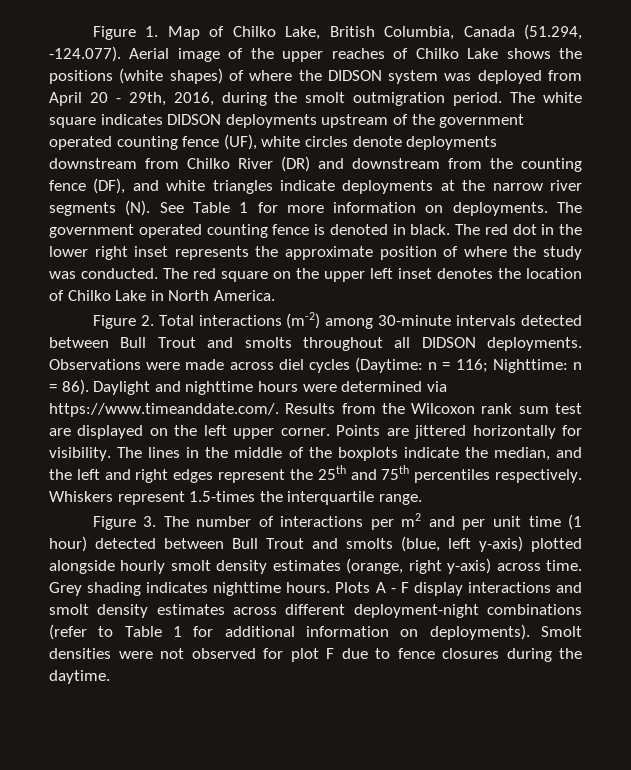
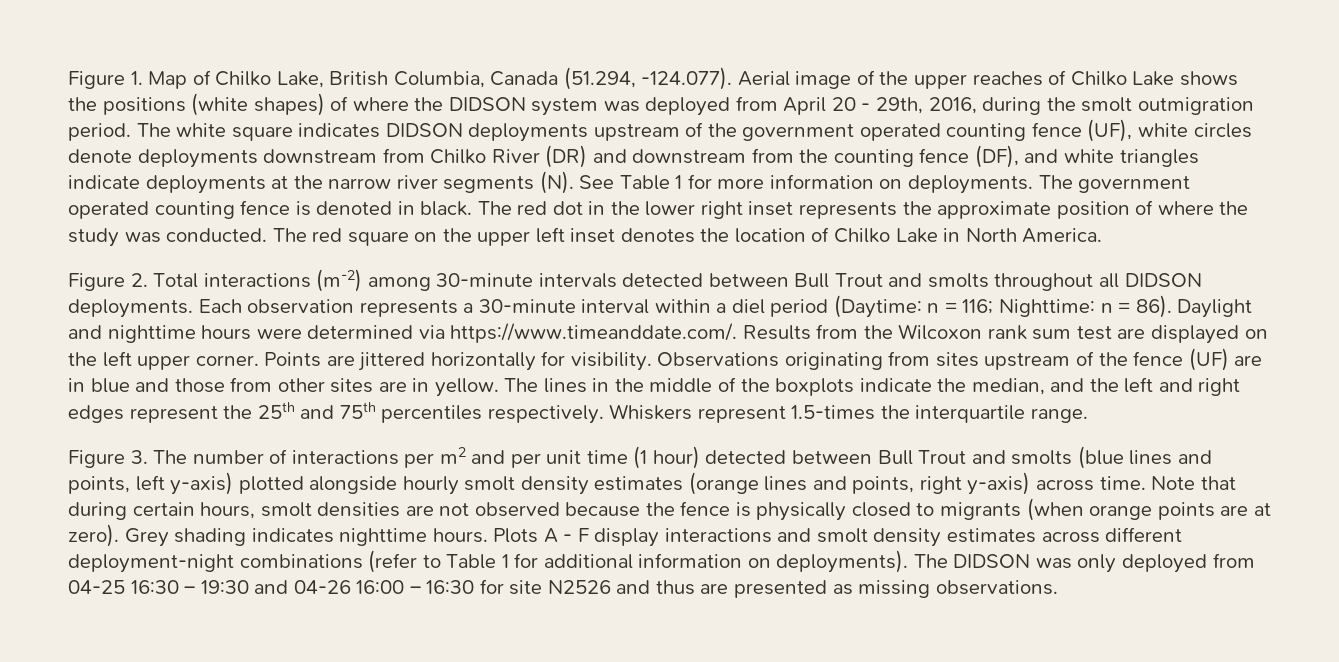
[49,359,350,373] Observations were made across diel cycles -> [198,299,829,317] Each observation represents a 30-minute interval within a diel period
(111, 454) none -> [657,348,1263,371] [68,377,499,397] Observations originating from sites upstream of the fence (UF) are in blue and those from other sites are in yellow.
[401,536,440,552] (blue, -> [1077,446,1212,469] [68,476,130,494] (blue lines and points,
[346,558,582,574] (orange, right y-axis) across time. -> [688,472,1236,495] [68,498,1271,521] [68,524,119,547] (orange lines and points, right y-axis) across time. Note that during certain hours, smolt densities are not observed because the fence is physically closed to migrants (when orange points are at zero).
[541,626,582,637] [49,648,582,662] [49,670,110,684] Smolt densities were not observed for plot F due to fence closures during the daytime. -> [913,553,1255,573] [68,579,1058,598] The DIDSON was only deployed from 04-25 16:30 – 19:30 and 04-26 16:00 – 16:30 for site N2526 and thus are presented as missing observations.

